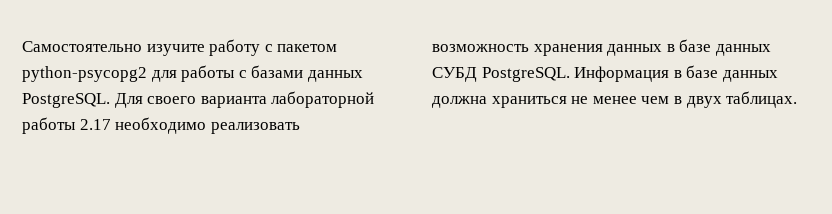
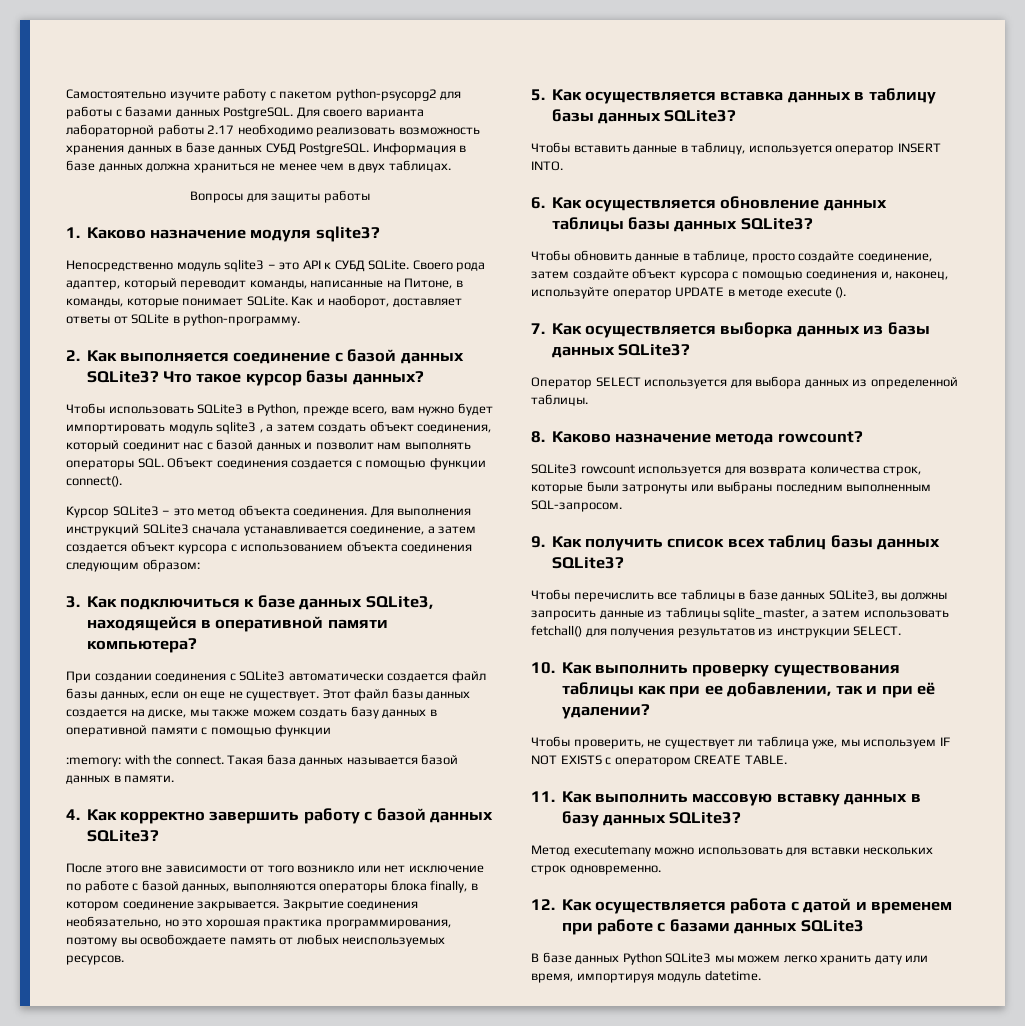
(798, 99) none -> [190,190,370,203] [66,226,380,242] [66,259,486,272] [66,278,463,290] [66,295,462,308] [66,313,301,326] [66,349,464,364] [86,370,424,386] [66,403,493,416] [66,421,492,434] [66,439,471,452] [66,457,486,470] [66,476,122,487] [66,505,472,518] [66,524,477,536] [66,541,473,554] [66,559,200,572] [66,595,433,610] [86,616,388,632] [86,638,197,653] [66,671,486,683] [66,688,471,701] [66,706,437,719] [66,725,332,737] [66,754,459,767] [66,775,175,784] [66,808,494,824] [86,830,159,842] [66,863,484,873] [66,880,478,893] [66,899,419,911] [66,916,451,929] [66,934,446,947] [66,955,124,965] [531,88,936,104] [551,109,737,124] [531,142,941,155] [531,161,563,171] [531,196,887,212] [551,217,813,232] [531,250,932,263] [531,268,949,281] [531,287,847,299] [531,322,930,338] [551,344,690,358] [531,376,958,389] [531,394,588,406] [531,431,863,445] [531,464,922,476] [531,481,932,494] [531,500,622,512] [531,535,941,551] [551,557,624,569] [531,589,947,602] [531,607,949,620] [531,625,902,638] [531,662,900,677] [561,682,936,698] [561,704,650,719] [531,736,950,749] [531,755,787,767] [531,791,921,806] [561,811,742,827] [531,845,934,857] [531,865,661,875] [531,898,953,914] [561,919,864,935] [531,952,929,965] [531,970,761,983] // Вопросы для защиты работы // 1. Каково назначение модуля sqlite3? // Непосредственно модуль sqlite3 – это API к СУБД SQLite. Своего рода адаптер, который переводит команды, написанные на Питоне, в команды, которые понимает SQLite. Как и наоборот, доставляет ответы от SQLite в python-программу. // 2. Как выполняется соединение с базой данных SQLite3? Что такое курсор базы данных? // Чтобы использовать SQLite3 в Python, прежде всего, вам нужно будет импортировать модуль sqlite3 , а затем создать объект соединения, который соединит нас с базой данных и позволит нам выполнять операторы SQL. Объект соединения создается с помощью функции connect(). // Курсор SQLite3 – это метод объекта соединения. Для выполнения инструкций SQLite3 сначала устанавливается соединение, а затем создается объект курсора с использованием объекта соединения следующим образом: // 3. Как подключиться к базе данных SQLite3, находящейся в оперативной памяти компьютера? // При создании соединения с SQLite3 автоматически создается файл базы данных, если он еще не существует. Этот файл базы данных создается на диске, мы также можем создать базу данных в оперативной памяти с помощью функции // :memory: with the connect. Такая база данных называется базой данных в памяти. // 4. Как корректно завершить работу с базой данных SQLite3? // После этого вне зависимости от того возникло или нет исключение по работе с базой данных, выполняются операторы блока finally, в котором соединение закрывается. Закрытие соединения необязательно, но это хорошая практика программирования, поэтому вы освобождаете память от любых неиспользуемых ресурсов. // 5. Как осуществляется вставка данных в таблицу базы данных SQLite3? // Чтобы вставить данные в таблицу, используется оператор INSERT INTO. // 6. Как осуществляется обновление данных таблицы базы данных SQLite3? // Чтобы обновить данные в таблице, просто создайте соединение, затем создайте объект курсора с помощью соединения и, наконец, используйте оператор UPDATE в методе execute (). // 7. Как осуществляется выборка данных из базы данных SQLite3? // Оператор SELECT используется для выбора данных из определенной таблицы. // 8. Каково назначение метода rowcount? // SQLite3 rowcount используется для возврата количества строк, которые были затронуты или выбраны последним выполненным SQL-запросом. // 9. Как получить список всех таблиц базы данных SQLite3? // Чтобы перечислить все таблицы в базе данных SQLite3, вы должны запросить данные из таблицы sqlite_master, а затем использовать fetchall() для получения результатов из инструкции SELECT. // 10. Как выполнить проверку существования таблицы как при ее добавлении, так и при её удалении? // Чтобы проверить, не существует ли таблица уже, мы используем IF NOT EXISTS с оператором CREATE TABLE. // 11. Как выполнить массовую вставку данных в базу данных SQLite3? // Метод executemany можно использовать для вставки нескольких строк одновременно. // 12. Как осуществляется работа с датой и временем при работе с базами данных SQLite3 // В базе данных Python SQLite3 мы можем легко хранить дату или время, импортируя модуль datetime.

